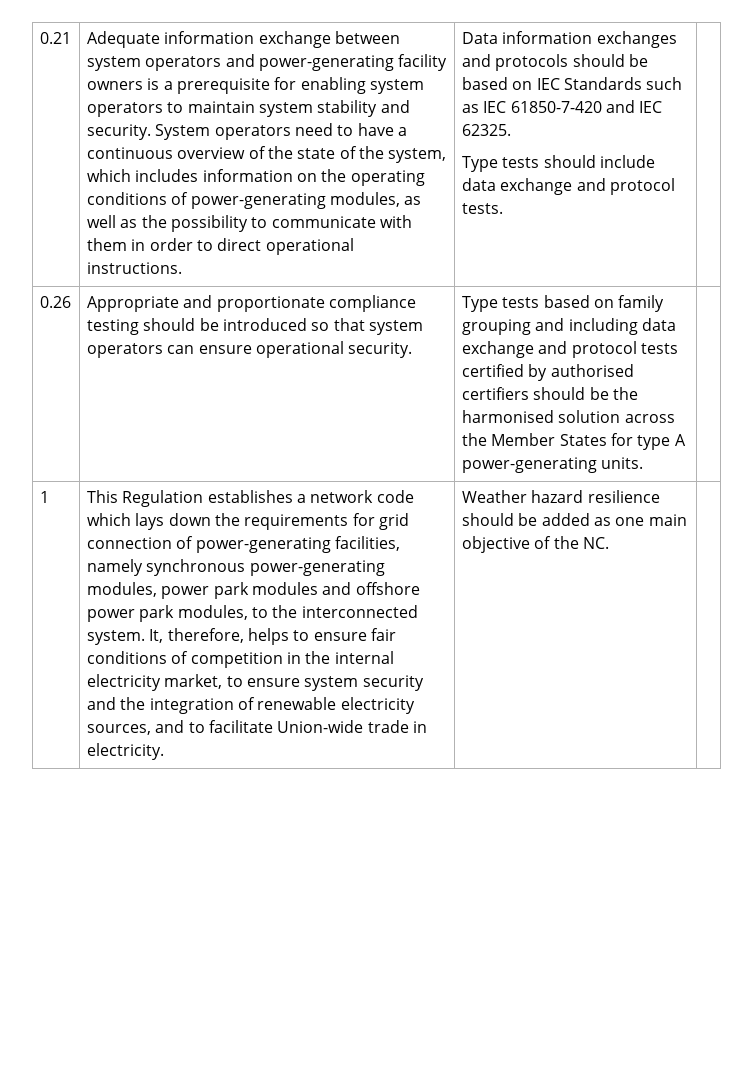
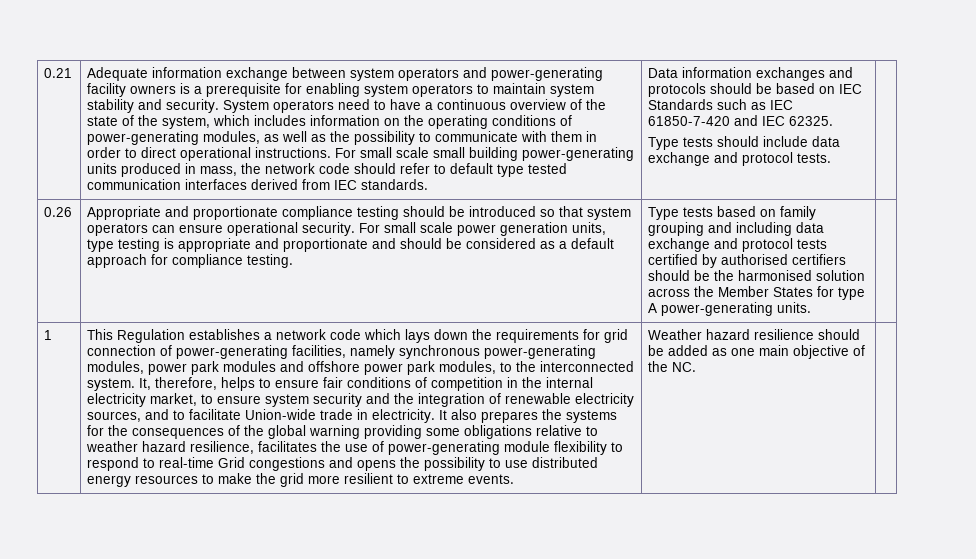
(182, 268) none -> [335,147,635,161] [87,163,568,177] [87,179,429,190] For small scale small building power-generating units produced in mass, the network code should refer to default type tested communication interfaces derived from IEC standards.
(413, 350) none -> [359,222,607,236] [87,238,615,252] [87,254,294,268] For small scale power generation units, type testing is appropriate and proportionate and should be considered as a default approach for compliance testing.
(164, 751) none -> [439,409,618,423] [87,425,599,439] [86,441,624,455] [87,457,599,471] [87,473,515,487] It also prepares the systems for the consequences of the global warning providing some obligations relative to weather hazard resilience, facilitates the use of power-generating module flexibility to respond to real-time Grid congestions and opens the possibility to use distributed energy resources to make the grid more resilient to extreme events.

